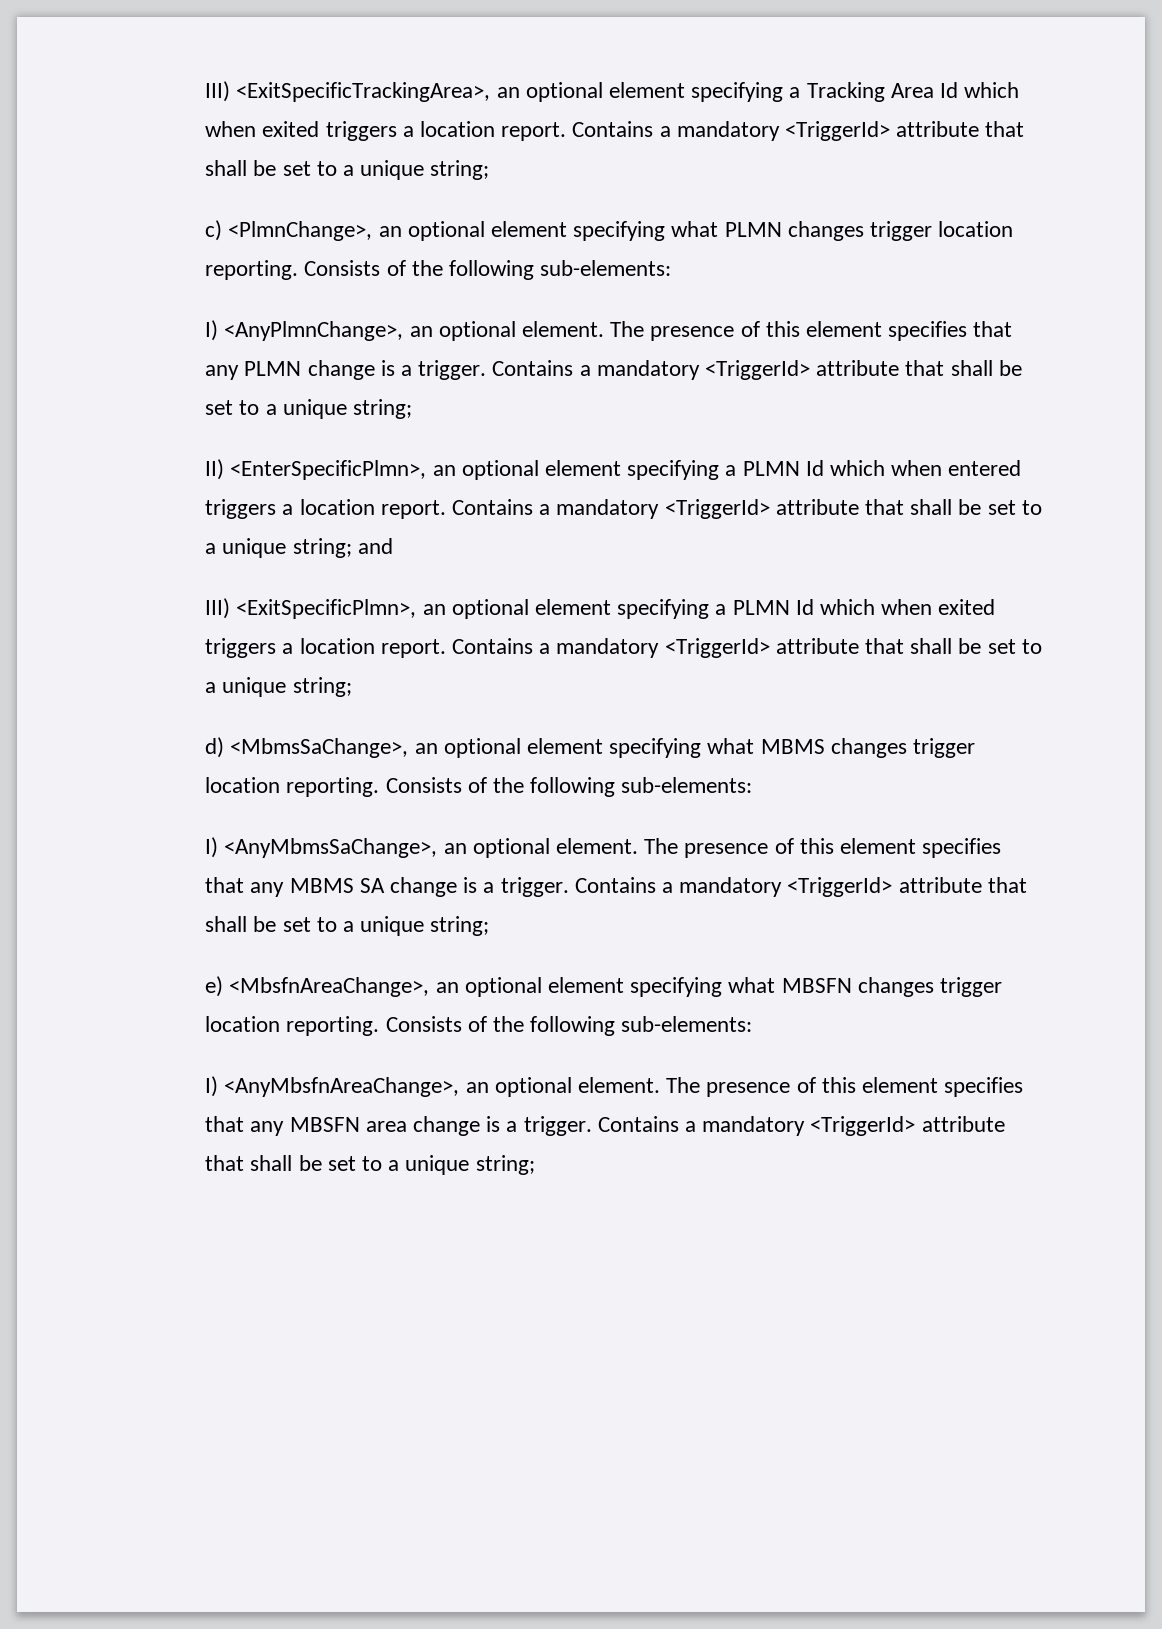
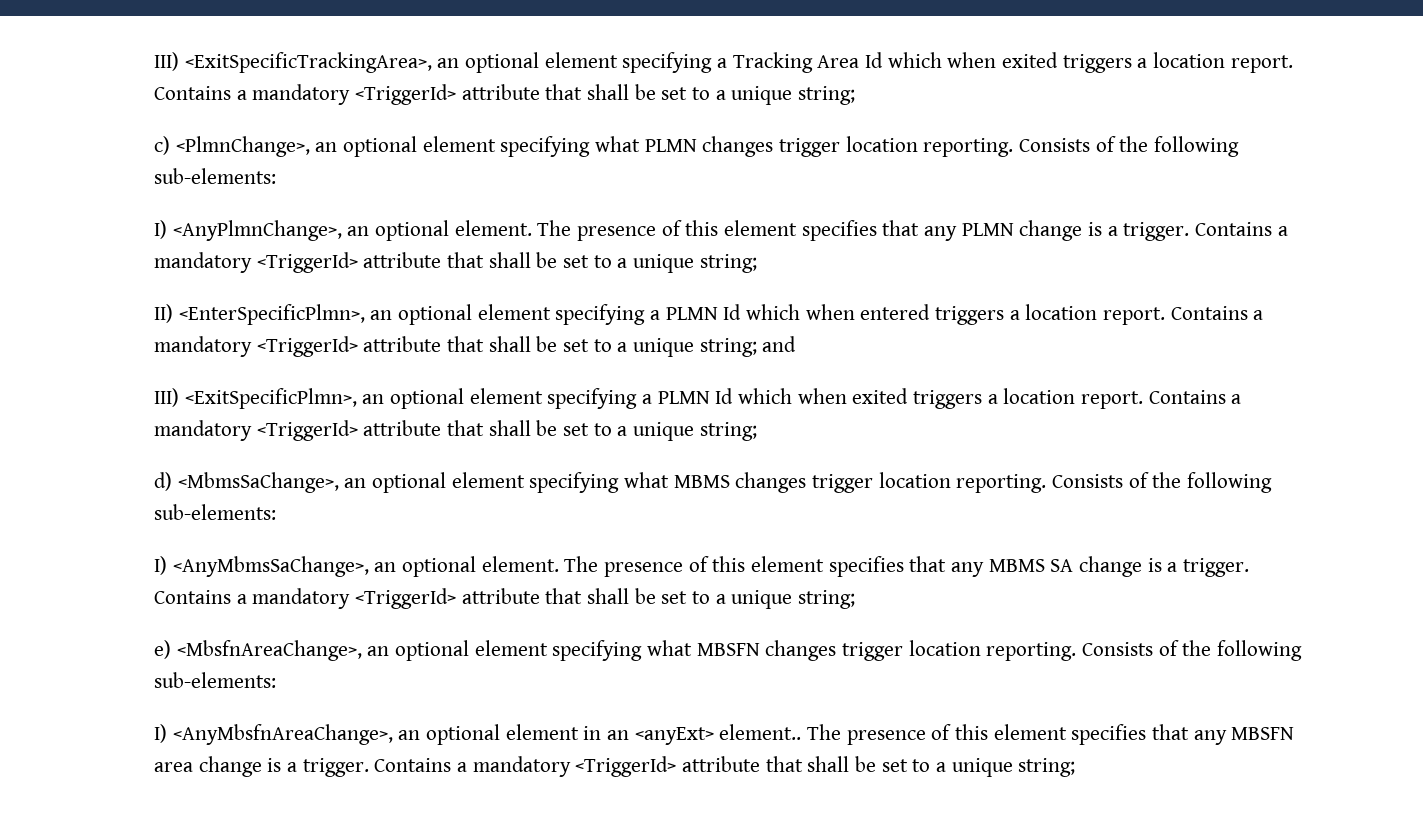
[577,1077,660,1093] element. -> [505,724,802,745] element in an <anyExt> element..

